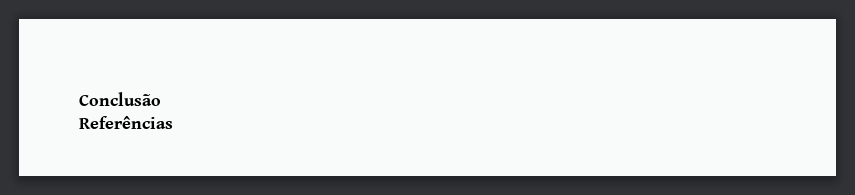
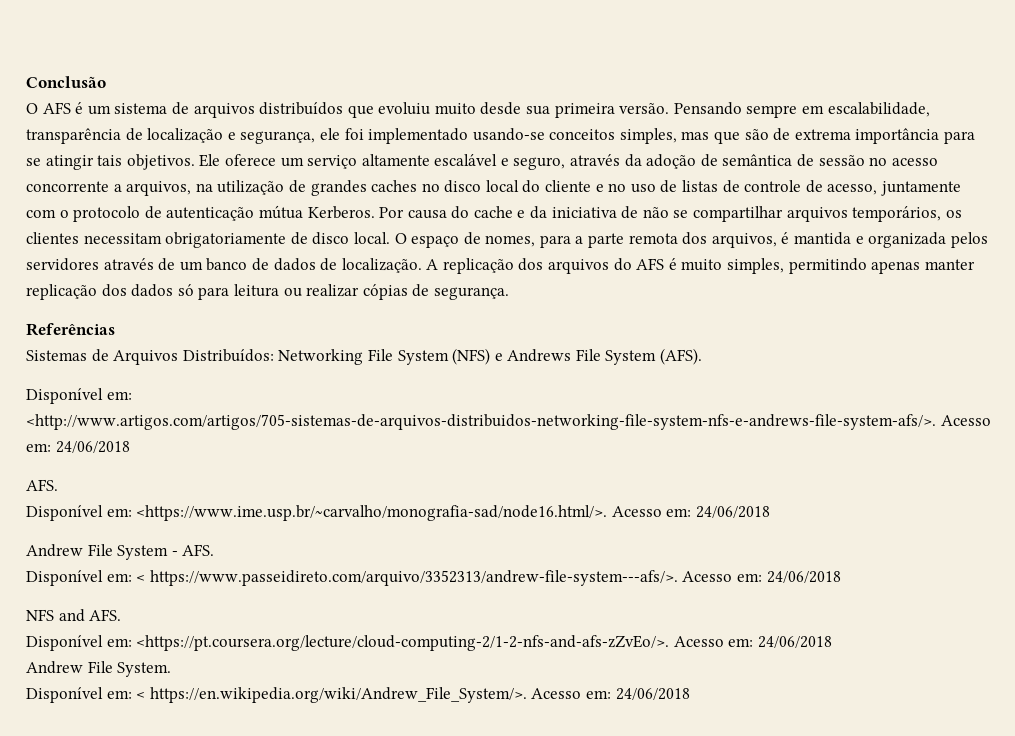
[79,116,173,129] Referências -> [26,102,930,118] [26,128,976,144] [26,154,938,170] [26,180,961,196] [26,205,962,222] [26,232,988,248] [26,258,975,274] [26,284,509,300] [26,323,115,336] [26,348,703,365] [26,388,132,404] [26,414,991,430] [26,441,130,453] [26,479,58,491] [26,505,770,521] [26,544,215,560] [26,570,841,586] [26,609,122,622] [26,635,832,651] [26,661,172,677] [26,687,690,703] O AFS é um sistema de arquivos distribuídos que evoluiu muito desde sua primeira versão. Pensando sempre em escalabilidade, transparência de localização e segurança, ele foi implementado usando-se conceitos simples, mas que são de extrema importância para se atingir tais objetivos. Ele oferece um serviço altamente escalável e seguro, através da adoção de semântica de sessão no acesso concorrente a arquivos, na utilização de grandes caches no disco local do cliente e no uso de listas de controle de acesso, juntamente com o protocolo de autenticação mútua Kerberos. Por causa do cache e da iniciativa de não se compartilhar arquivos temporários, os clientes necessitam obrigatoriamente de disco local. O espaço de nomes, para a parte remota dos arquivos, é mantida e organizada pelos servidores através de um banco de dados de localização. A replicação dos arquivos do AFS é muito simples, permitindo apenas manter replicação dos dados só para leitura ou realizar cópias de segurança. // Referências // Sistemas de Arquivos Distribuídos: Networking File System (NFS) e Andrews File System (AFS). // Disponível em: <http://www.artigos.com/artigos/705-sistemas-de-arquivos-distribuidos-networking-file-system-nfs-e-andrews-file-system-afs/>. Acesso em: 24/06/2018 // AFS. // Disponível em: <https://www.ime.usp.br/~carvalho/monografia-sad/node16.html/>. Acesso em: 24/06/2018 // Andrew File System - AFS. // Disponível em: < https://www.passeidireto.com/arquivo/3352313/andrew-file-system---afs/>. Acesso em: 24/06/2018 // NFS and AFS. // Disponível em: <https://pt.coursera.org/lecture/cloud-computing-2/1-2-nfs-and-afs-zZvEo/>. Acesso em: 24/06/2018 // Andrew File System. // Disponível em: < https://en.wikipedia.org/wiki/Andrew_File_System/>. Acesso em: 24/06/2018

